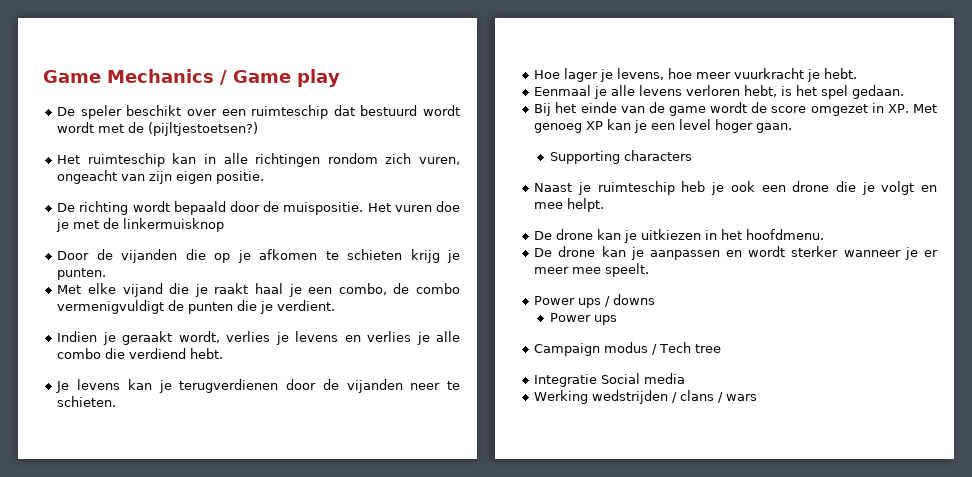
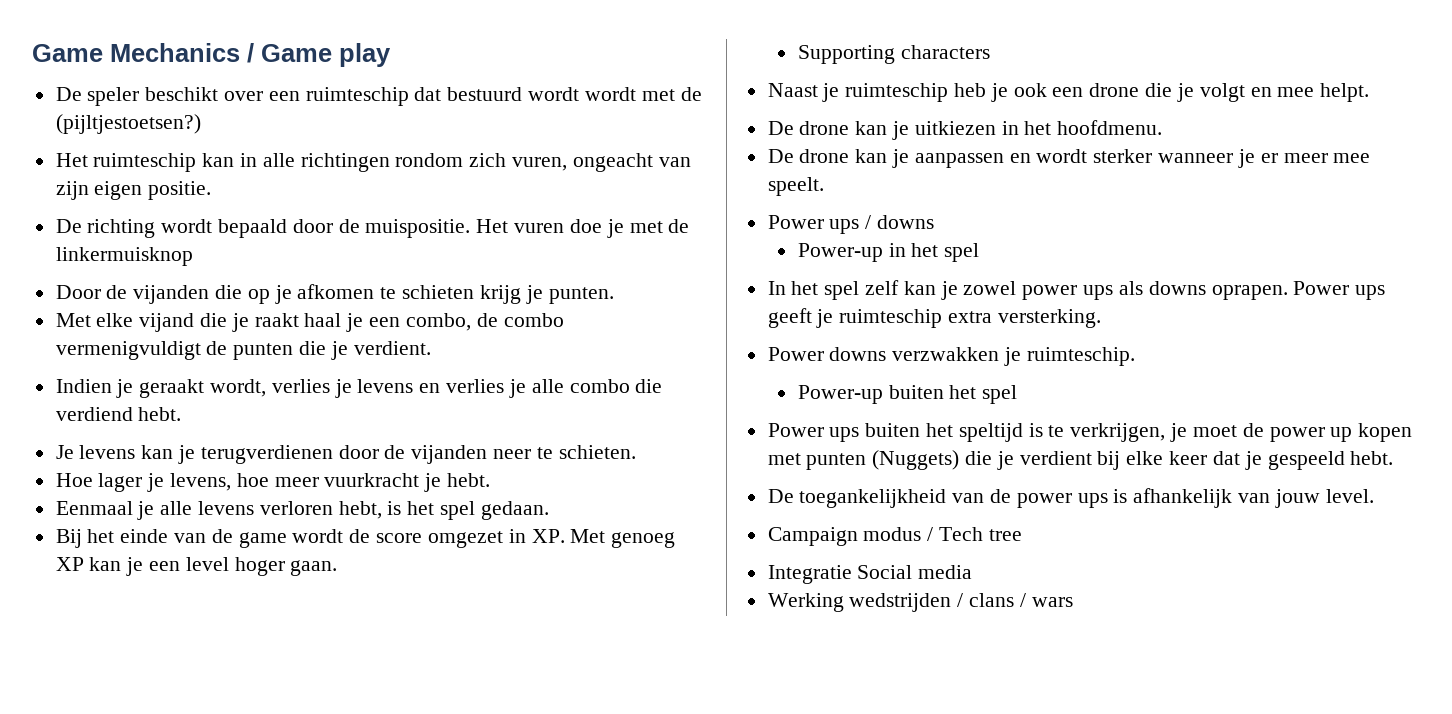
[549,313,617,325] Power ups -> [797,243,980,262] [767,280,1386,300] [767,308,1101,328] [767,347,1135,366] [797,385,1018,404] [767,423,1413,442] [767,450,1394,470] [767,488,1374,508] Power-up in het spel // In het spel zelf kan je zowel power ups als downs oprapen. Power ups geeft je ruimteschip extra versterking. // Power downs verzwakken je ruimteschip. // Power-up buiten het spel // Power ups buiten het speltijd is te verkrijgen, je moet de power up kopen met punten (Nuggets) die je verdient bij elke keer dat je gespeeld hebt. // De toegankelijkheid van de power ups is afhankelijk van jouw level.

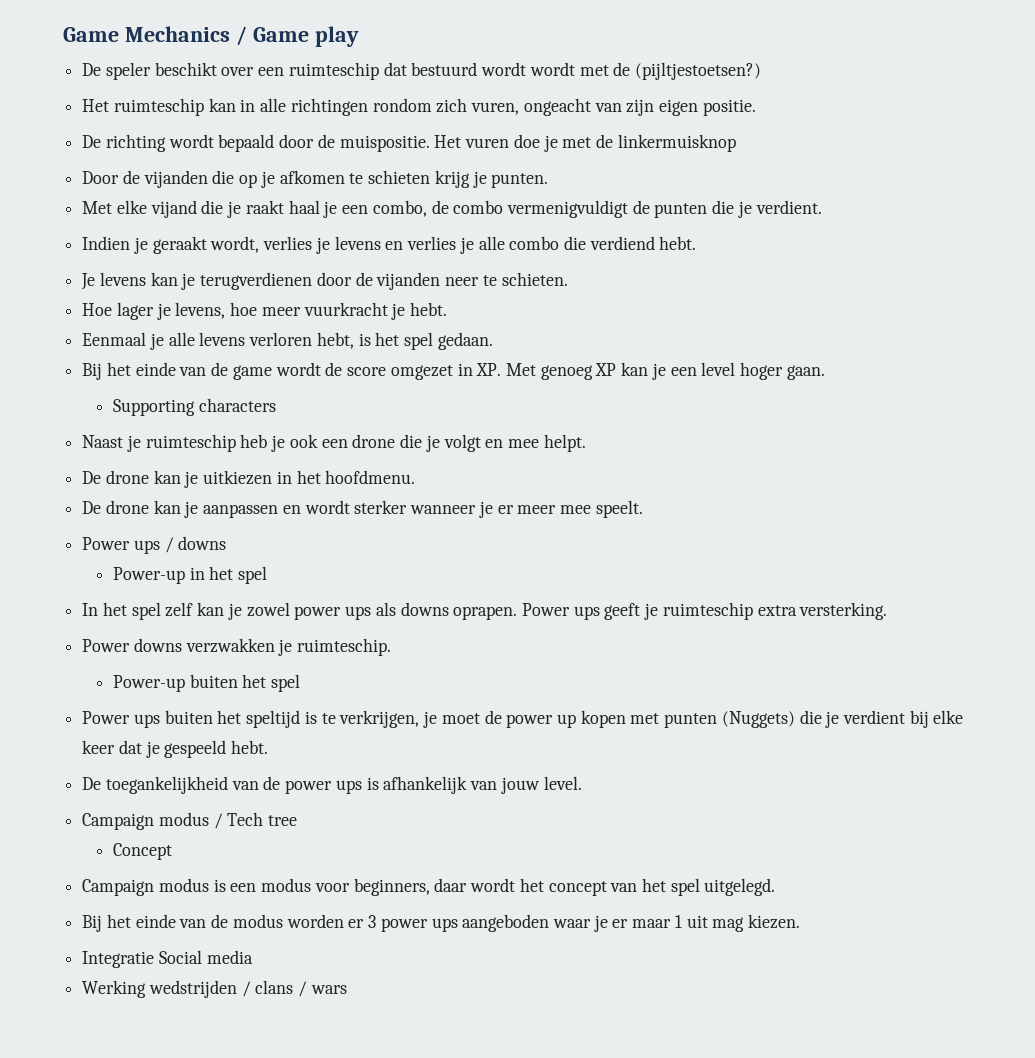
(1022, 535) none -> [112,843,172,860] [82,878,776,896] [82,914,801,932] // Concept // Campaign modus is een modus voor beginners, daar wordt het concept van het spel uitgelegd. // Bij het einde van de modus worden er 3 power ups aangeboden waar je er maar 1 uit mag kiezen.

